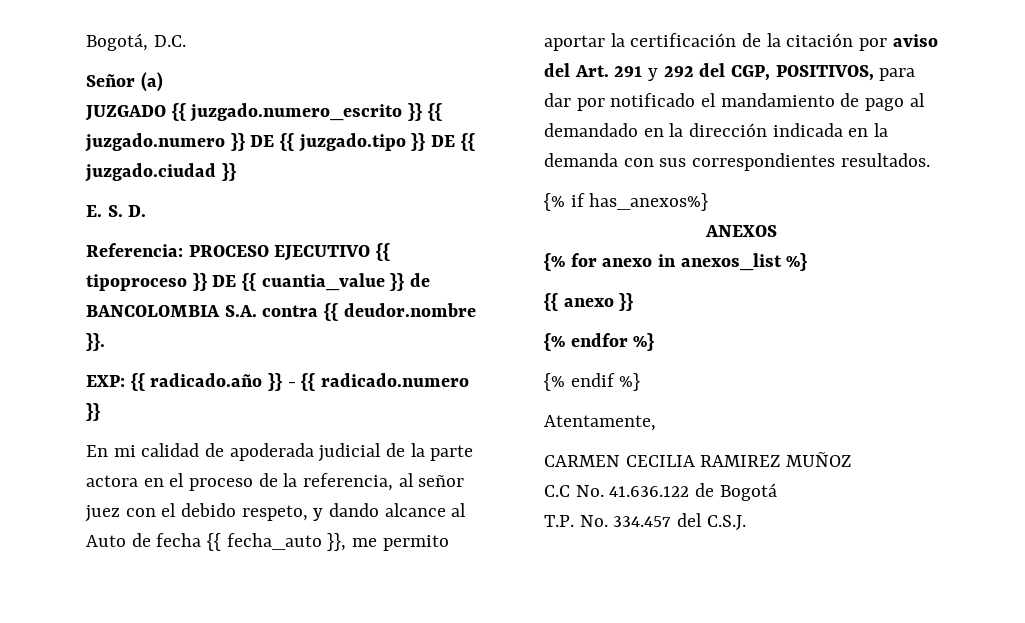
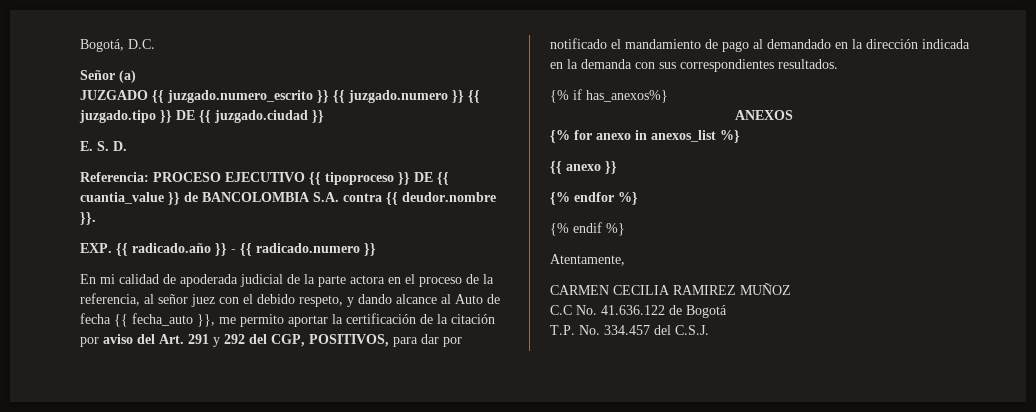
[250,135,275,147] DE -> (464, 96) none
[86,375,125,387] EXP: -> [80,243,112,253] EXP.

